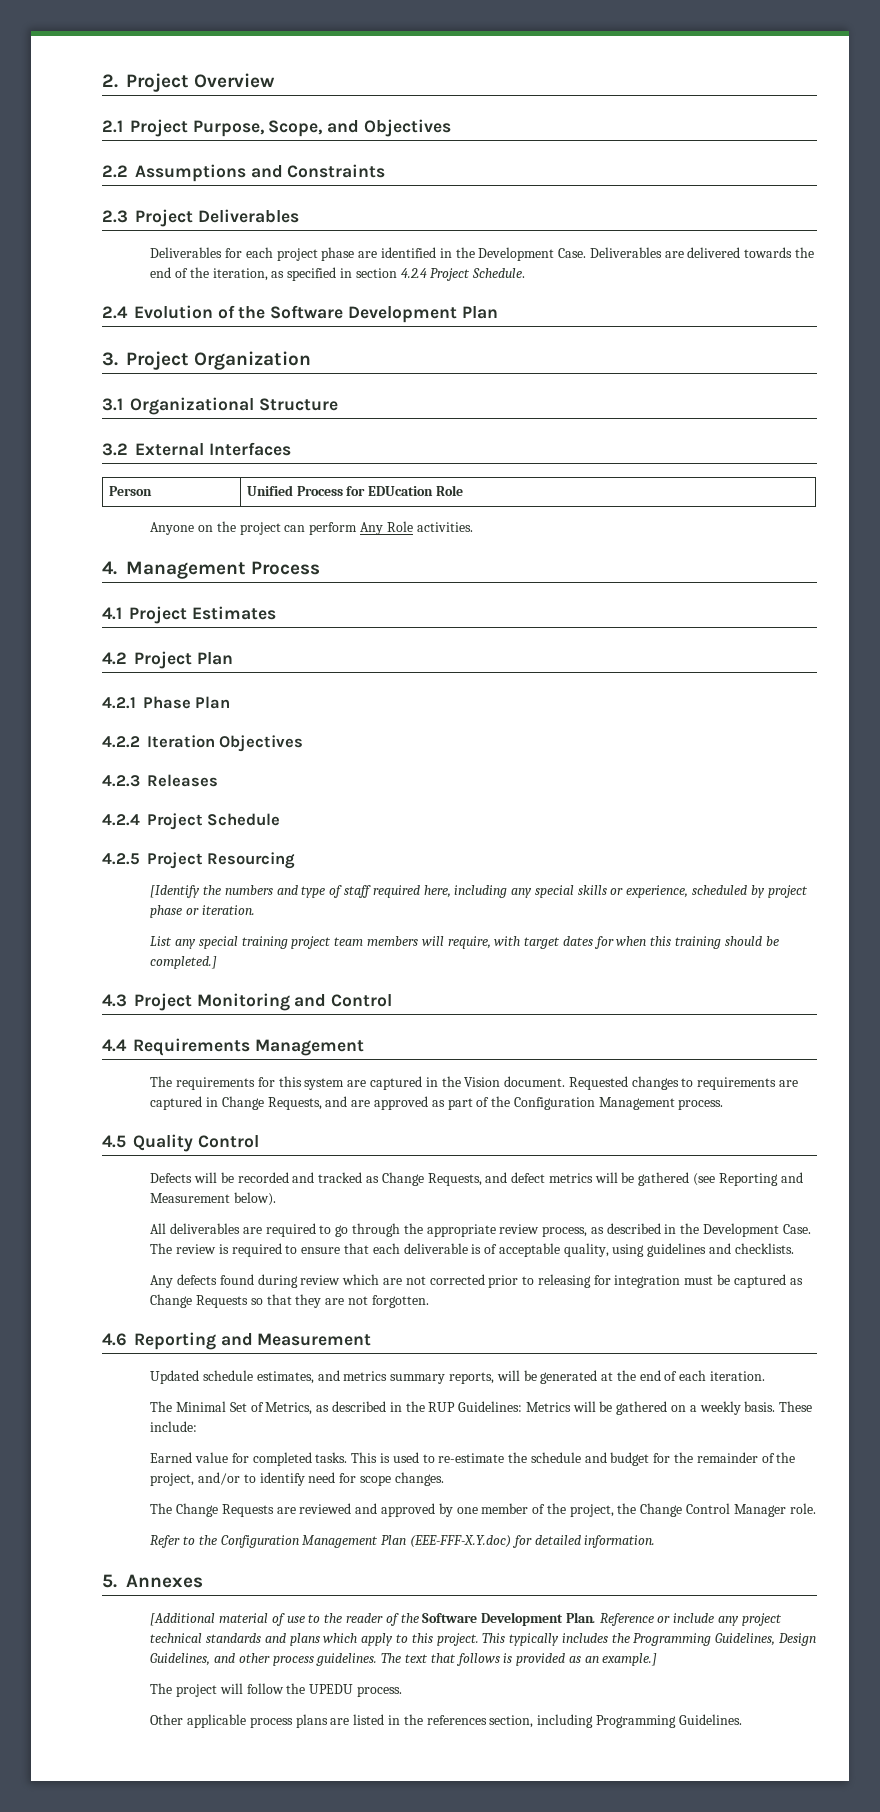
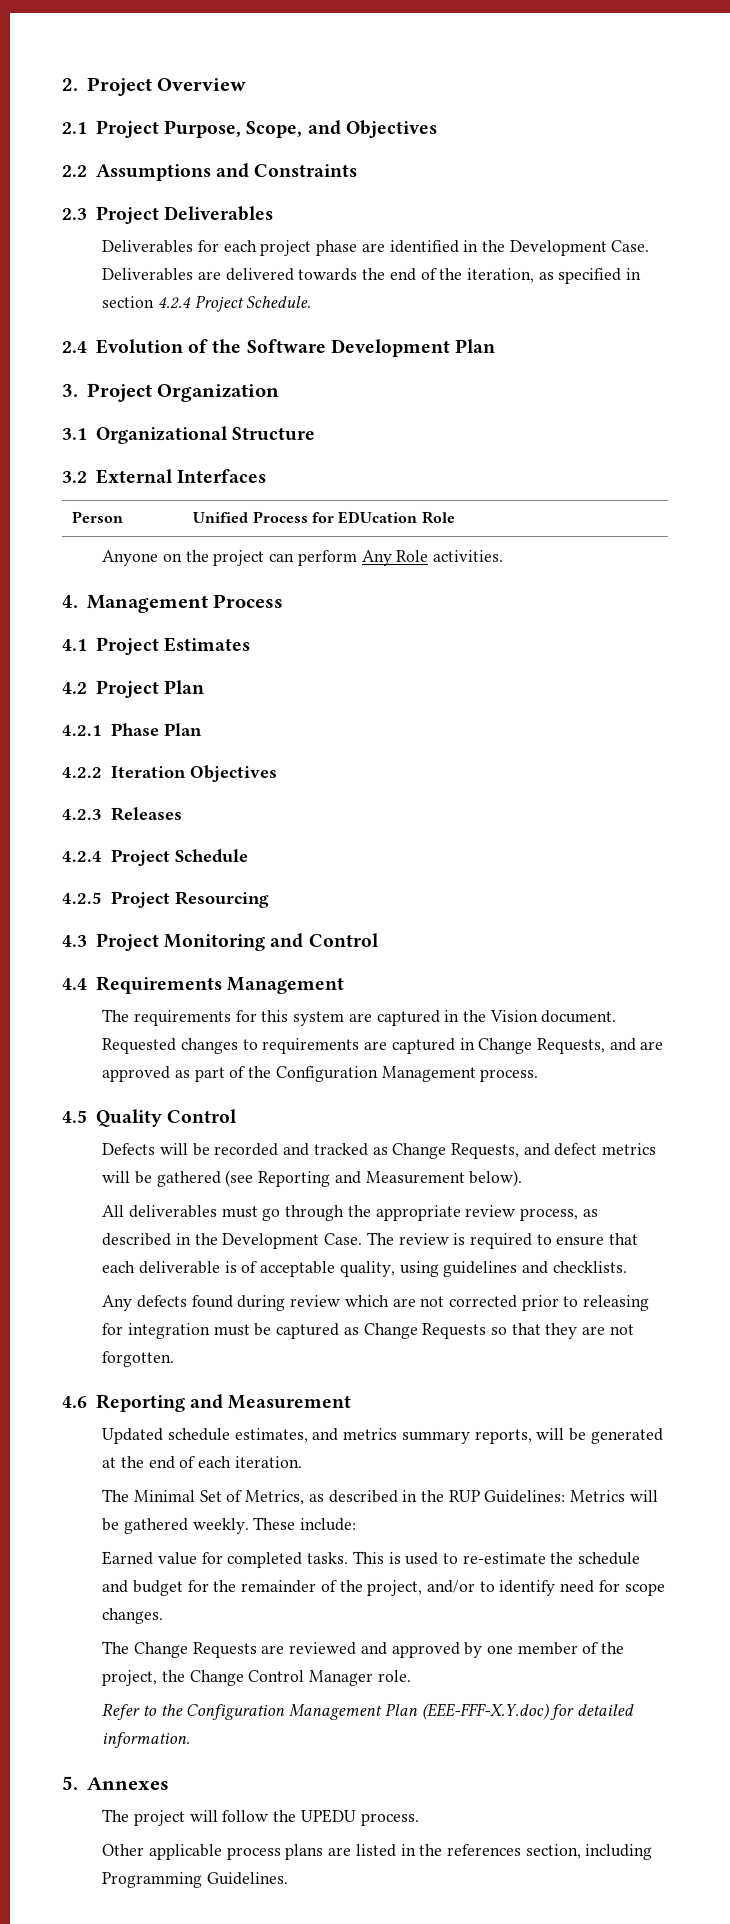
[150,885,808,898] [150,905,255,918] [150,936,779,949] [150,956,218,969] // [Identify the numbers and type of staff required here, including any special skills or experience, scheduled by project phase or iteration. // List any special training project team members will require, with target dates for when this training should be completed.] -> (269, 899) none
[242,1223,332,1237] are required to -> [221,1206,258,1218] must
[671,1401,776,1415] on a weekly basis. -> [192,1518,249,1534] weekly.
[150,1612,782,1626] [150,1633,817,1646] [150,1653,658,1666] // [Additional material of use to the reader of the Software Development Plan. Reference or include any project technical standards and plans which apply to this project. This typically includes the Programming Guidelines, Design Guidelines, and other process guidelines. The text that follows is provided as an example.] -> (169, 1783) none

